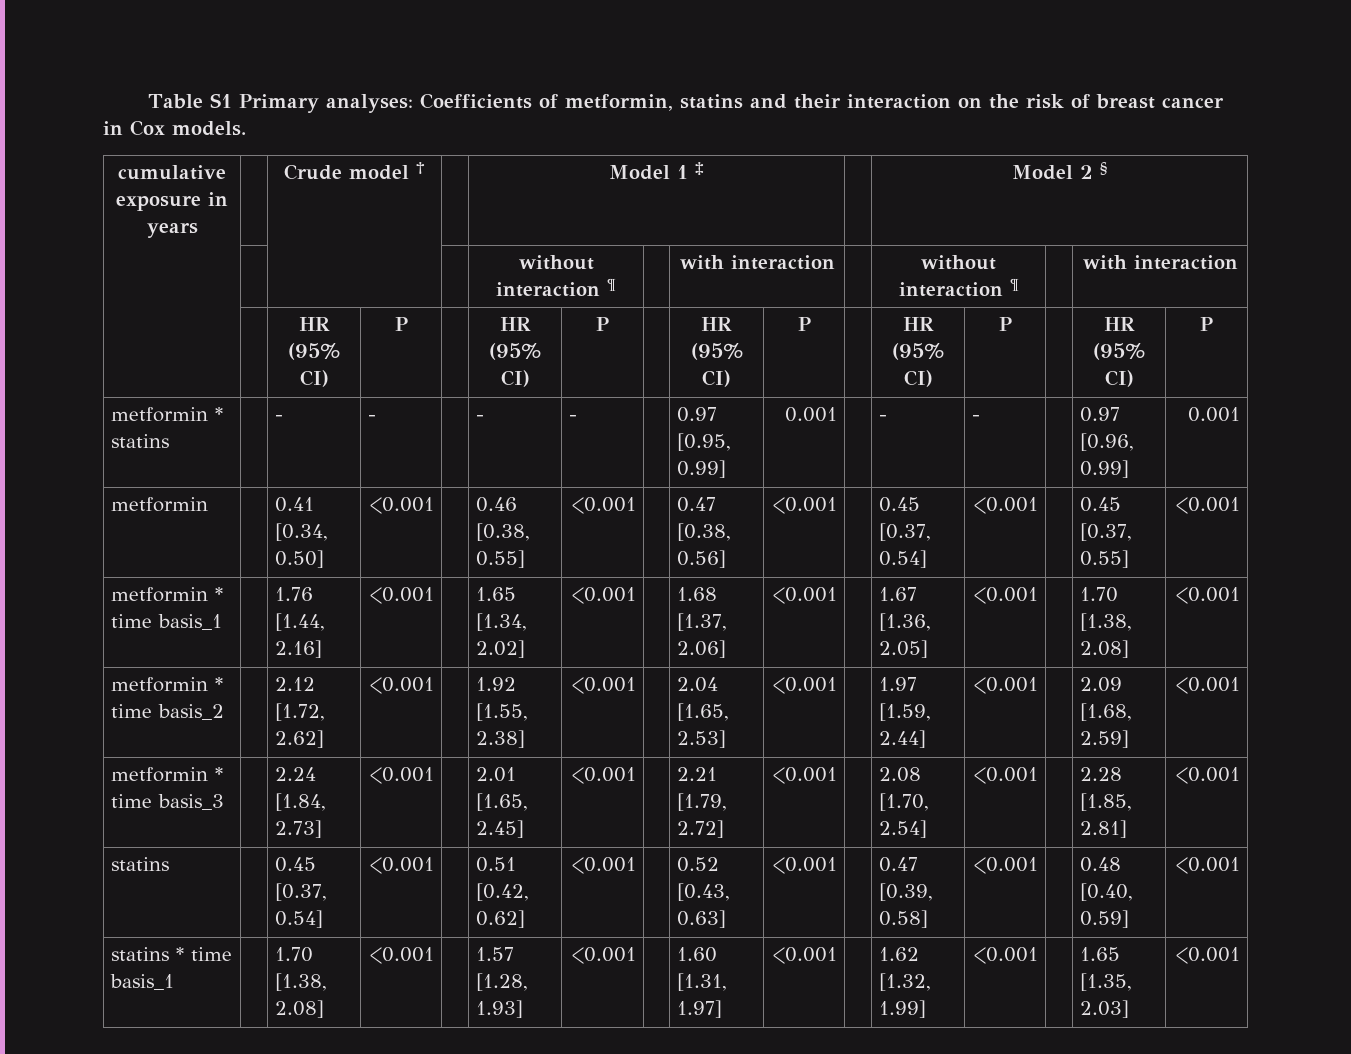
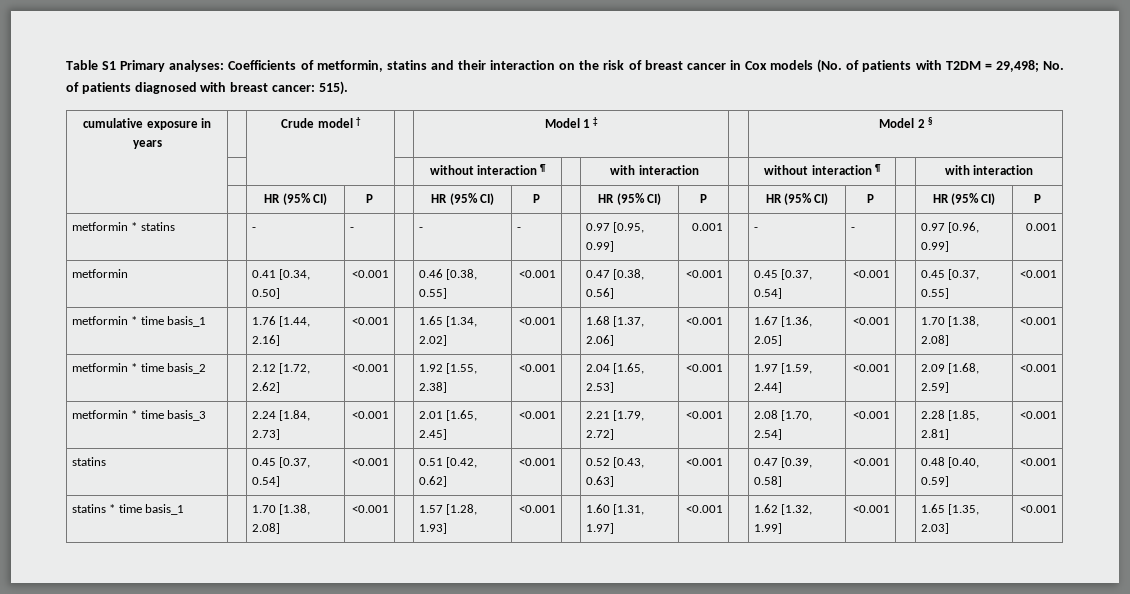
[172,121,246,136] models. -> [770,59,1064,73] [66,81,348,95] models (No. of patients with T2DM = 29,498; No. of patients diagnosed with breast cancer: 515).

